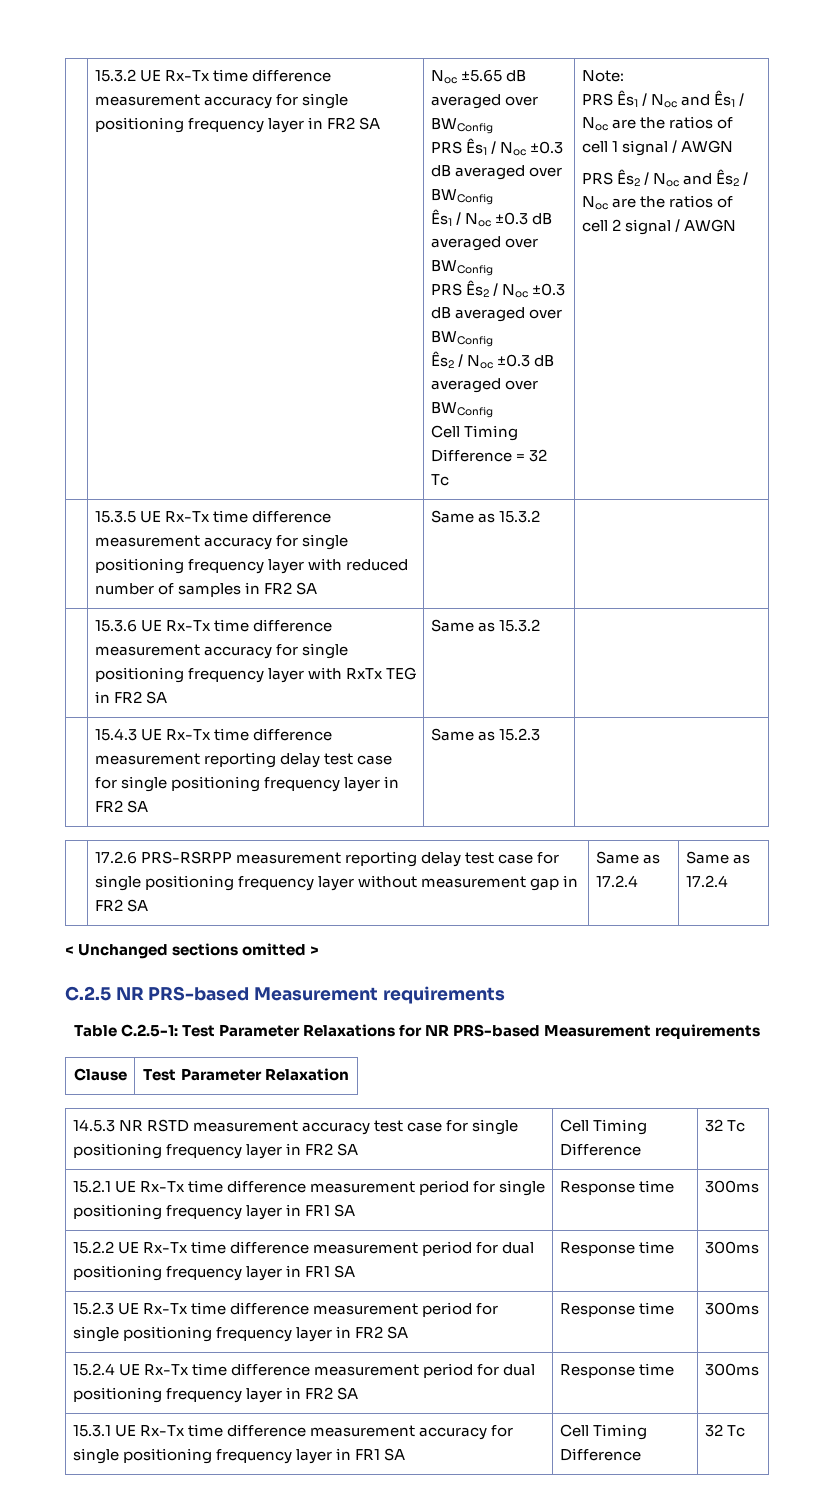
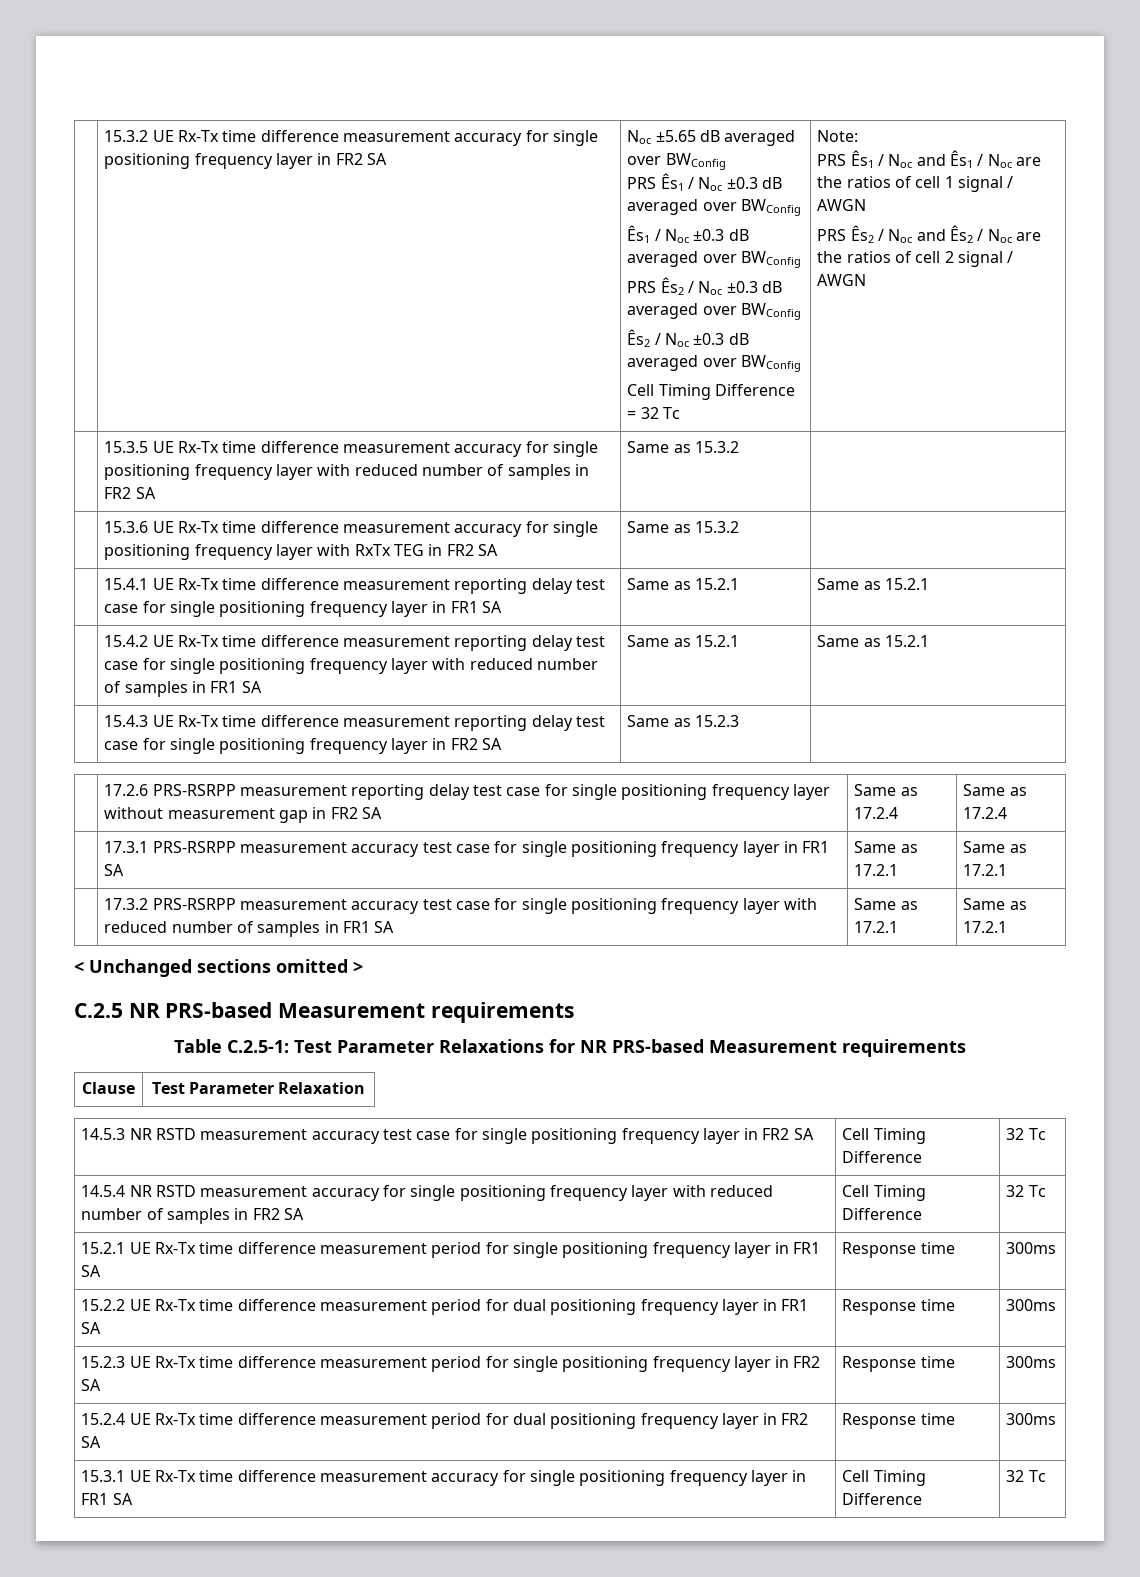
(540, 625) none -> [104,578,605,594] [104,601,502,617] [627,578,739,590] [817,578,929,590] [104,635,605,651] [104,658,598,674] [104,681,262,697] [627,635,739,647] [817,635,929,647] // | 15.4.1 UE Rx-Tx time difference measurement reporting delay test case for single positioning frequency layer in FR1 SA | Same as 15.2.1 | Same as 15.2.1 // | 15.4.2 UE Rx-Tx time difference measurement reporting delay test case for single positioning frequency layer with reduced number of samples in FR1 SA | Same as 15.2.1 | Same as 15.2.1
(728, 881) none -> [104,841,830,857] [104,864,125,876] [854,841,918,853] [854,864,899,876] [963,841,1027,853] [963,864,1008,876] [104,898,817,914] [104,921,395,937] [854,898,918,910] [854,921,899,933] [963,898,1027,910] [963,921,1008,933] // | 17.3.1 PRS-RSRPP measurement accuracy test case for single positioning frequency layer in FR1 SA | Same as 17.2.1 | Same as 17.2.1 // | 17.3.2 PRS-RSRPP measurement accuracy test case for single positioning frequency layer with reduced number of samples in FR1 SA | Same as 17.2.1 | Same as 17.2.1
(745, 1126) none -> [81,1185,773,1201] [81,1208,304,1224] [842,1185,926,1201] [842,1208,923,1220] [1006,1185,1046,1197] // 14.5.4 NR RSTD measurement accuracy for single positioning frequency layer with reduced number of samples in FR2 SA | Cell Timing Difference | 32 Tc

